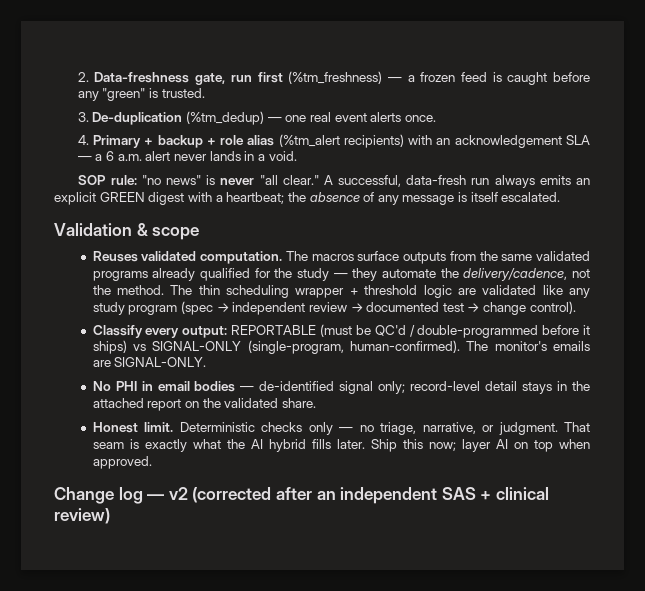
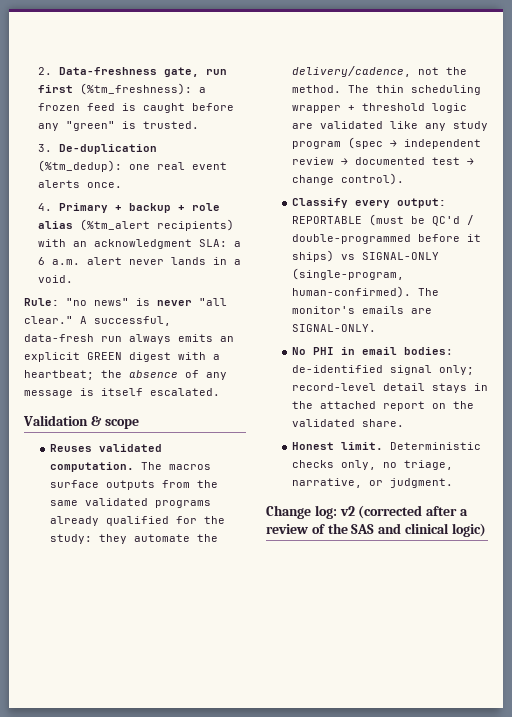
[288,71,402,84] (%tm_freshness) — -> [79,83,192,95] (%tm_freshness):
[186,111,282,125] (%tm_dedup) — -> [37,160,122,172] (%tm_dedup):
[454,135,591,148] [77,156,92,161] acknowledgement SLA — -> [93,239,227,249] acknowledgment SLA:
[78,175,137,185] SOP rule: -> [24,298,59,306] Rule:
[296,268,348,281] study — -> [49,534,92,544] study:
[194,381,255,392] bodies — -> [403,347,453,355] bodies:
[308,422,354,435] only — -> [340,460,376,470] only,
[564,422,590,432] [92,439,590,452] [92,456,152,469] That seam is exactly what the AI hybrid fills later. Ship this now; layer AI on top when approved. -> (453, 483) none
[118,487,165,504] log — -> [314,505,337,519] log:
[316,487,549,504] [54,508,110,524] an independent SAS + clinical review) -> [459,509,468,516] [266,523,486,537] a review of the SAS and clinical logic)

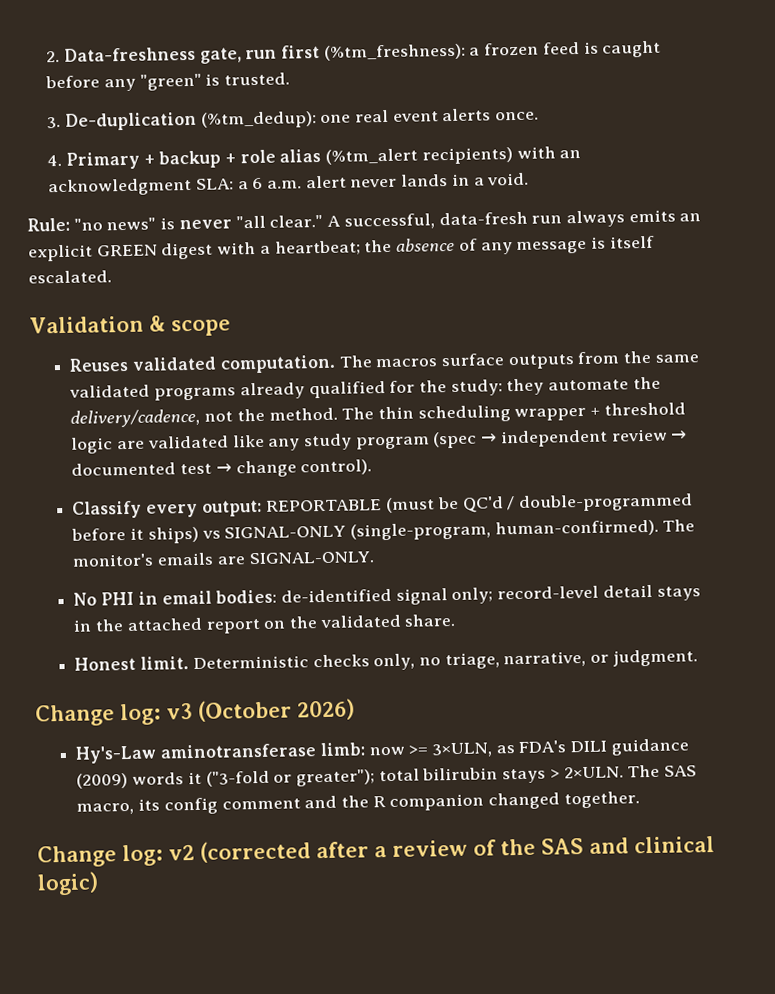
(453, 483) none -> [35,698,355,727] [75,738,689,764] [76,764,698,789] [76,791,640,815] // Change log: v3 (October 2026) // Hy's-Law aminotransferase limb: now >= 3×ULN, as FDA's DILI guidance (2009) words it ("3-fold or greater"); total bilirubin stays > 2×ULN. The SAS macro, its config comment and the R companion changed together.

